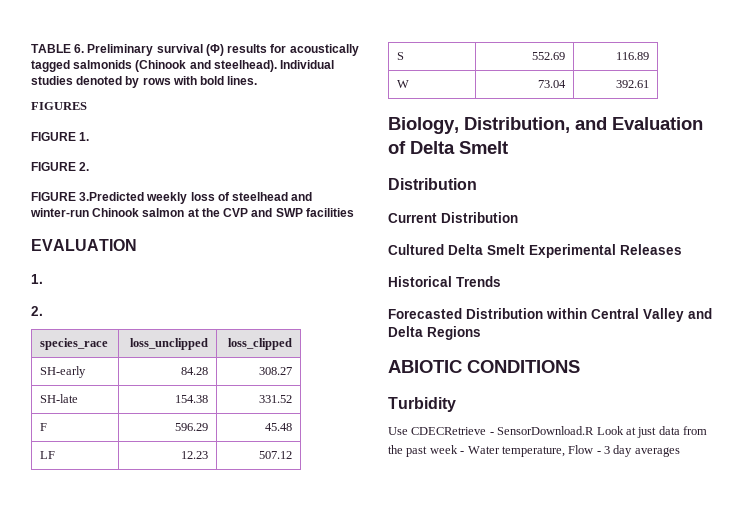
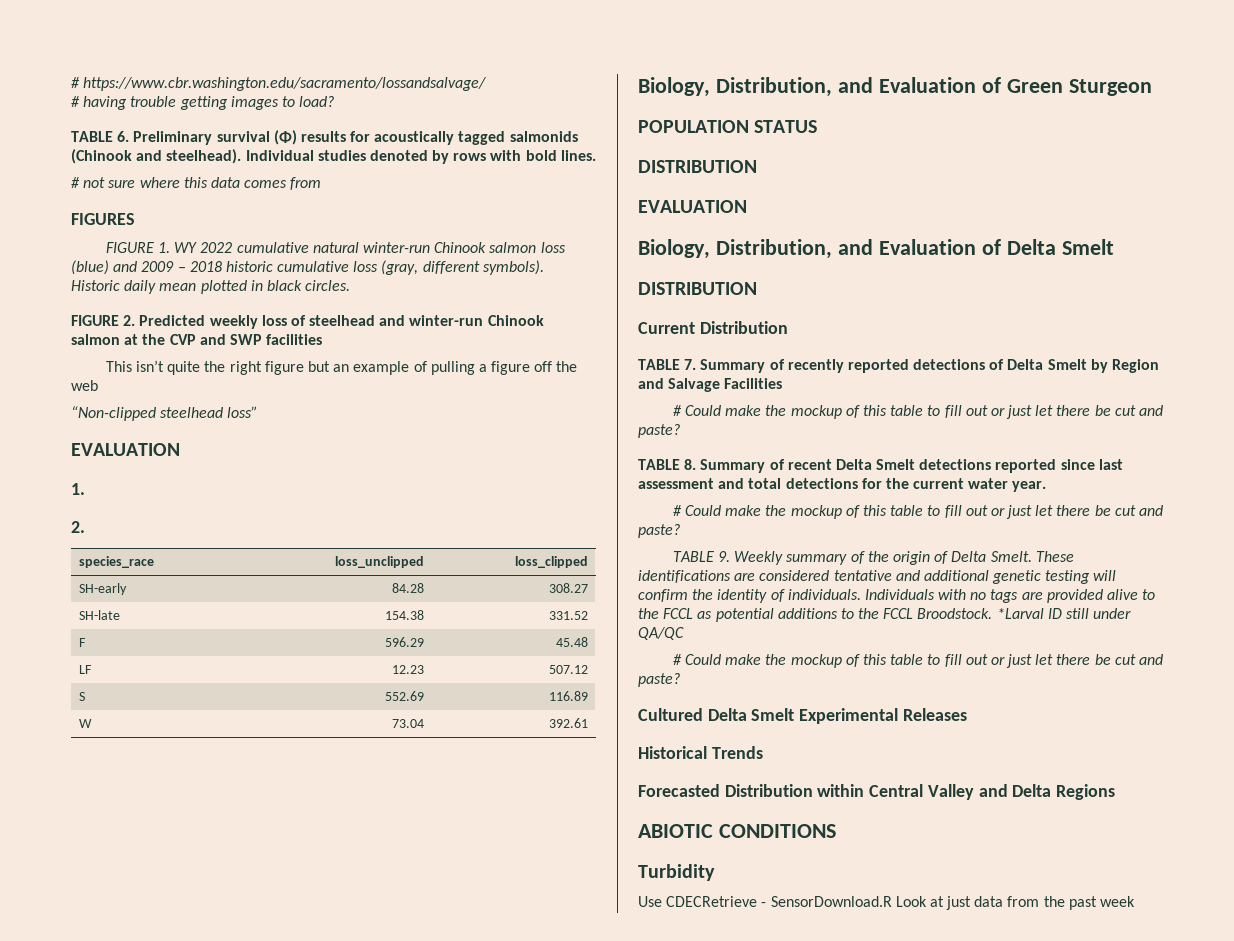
(31, 48) none -> [71,77,487,91] [71,96,335,110] # https://www.cbr.washington.edu/sacramento/lossandsalvage/ // # having trouble getting images to load? //
[31,102,87,110] [31,132,90,141] FIGURES // FIGURE 1. -> [71,177,322,190] [71,213,135,225] [105,242,566,253] [71,260,544,275] [71,280,351,294] # not sure where this data comes from // FIGURES // FIGURE 1. WY 2022 cumulative natural winter-run Chinook salmon loss (blue) and 2009 – 2018 historic cumulative loss (gray, different symbols). Historic daily mean plotted in black circles.
[31,192,145,201] // FIGURE 3.Predicted -> [139,315,206,326] Predicted
(354, 212) none -> [105,360,578,375] [71,380,98,391] [71,406,259,421] // This isn’t quite the right figure but an example of pulling a figure off the web // “Non-clipped steelhead loss”
(649, 84) none -> [638,77,1152,97] [638,120,818,133] [638,160,757,173] [638,200,747,213] // Biology, Distribution, and Evaluation of Green Sturgeon // POPULATION STATUS // DISTRIBUTION // EVALUATION
[388,178,477,190] Distribution -> [638,282,757,295] DISTRIBUTION
(518, 217) none -> [638,359,1160,373] [638,378,783,392] [672,405,1163,419] [638,424,680,438] [638,459,1123,473] [638,478,1047,492] [672,505,1163,519] [638,524,680,538] [672,551,1074,565] [638,570,1117,584] [638,589,1156,603] [638,608,1132,622] [638,627,684,640] [672,654,1163,668] [638,673,680,687] // TABLE 7. Summary of recently reported detections of Delta Smelt by Region and Salvage Facilities // # Could make the mockup of this table to fill out or just let there be cut and paste? // TABLE 8. Summary of recent Delta Smelt detections reported since last assessment and total detections for the current water year. // # Could make the mockup of this table to fill out or just let there be cut and paste? // TABLE 9. Weekly summary of the origin of Delta Smelt. These identifications are considered tentative and additional genetic testing will confirm the identity of individuals. Individuals with no tags are provided alive to the FCCL as potential additions to the FCCL Broodstock. *Larval ID still under QA/QC // # Could make the mockup of this table to fill out or just let there be cut and paste?
[460,445,680,457] - Water temperature, Flow - 3 day averages -> (1136, 901) none

